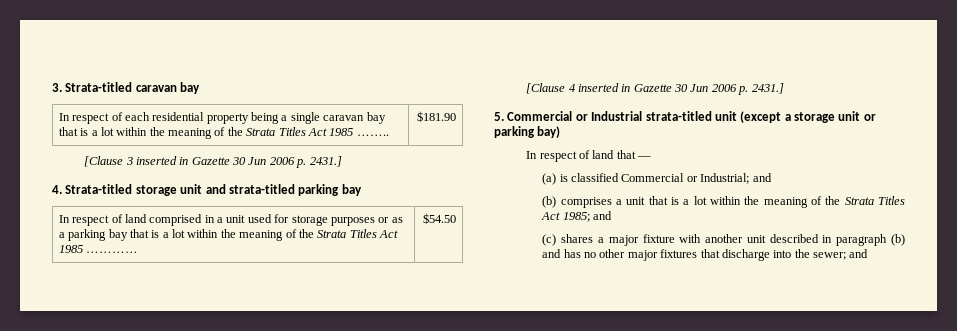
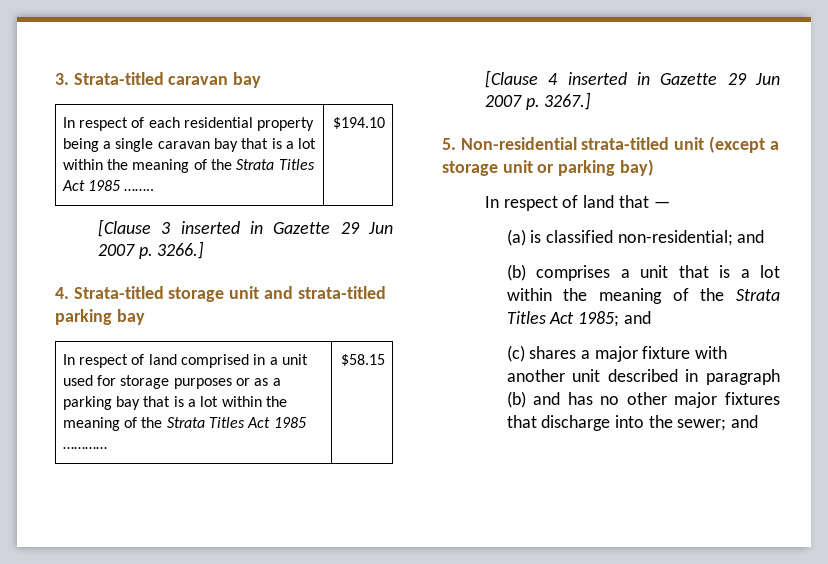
[417,111,457,122] $181.90 -> [333,117,386,129] $194.10
[232,156,342,168] 30 Jun 2006 p. 2431.] -> [340,222,393,234] [98,241,205,259] 29 Jun 2007 p. 3266.]
[423,213,457,224] $54.50 -> [341,354,386,366] $58.15
[674,83,784,95] [494,111,643,121] 30 Jun 2006 p. 2431.] // 5. Commercial or Industrial -> [727,73,780,85] [485,92,592,110] [442,137,577,150] 29 Jun 2007 p. 3267.] // 5. Non-residential
[621,173,750,184] Commercial or Industrial; -> [617,230,733,246] non-residential;

